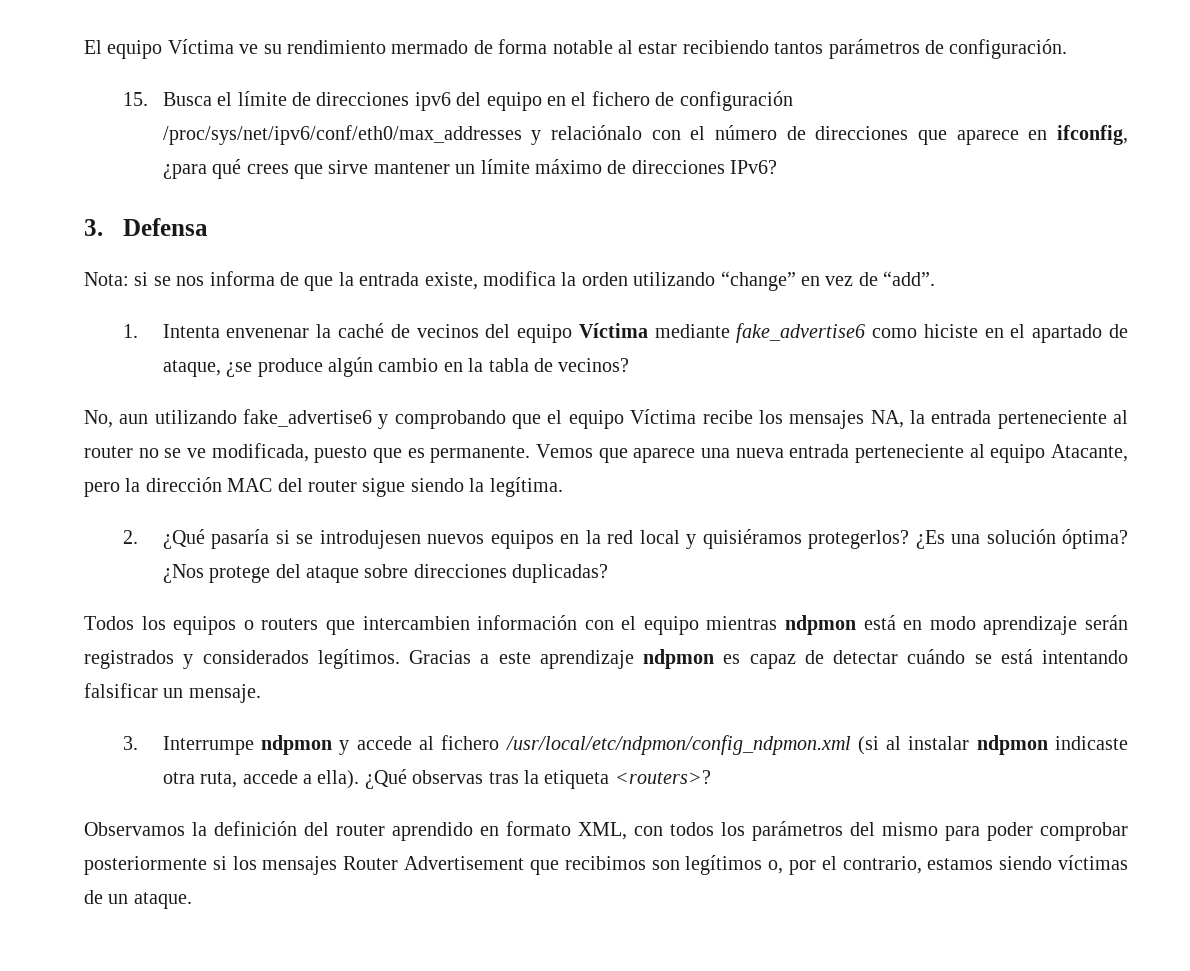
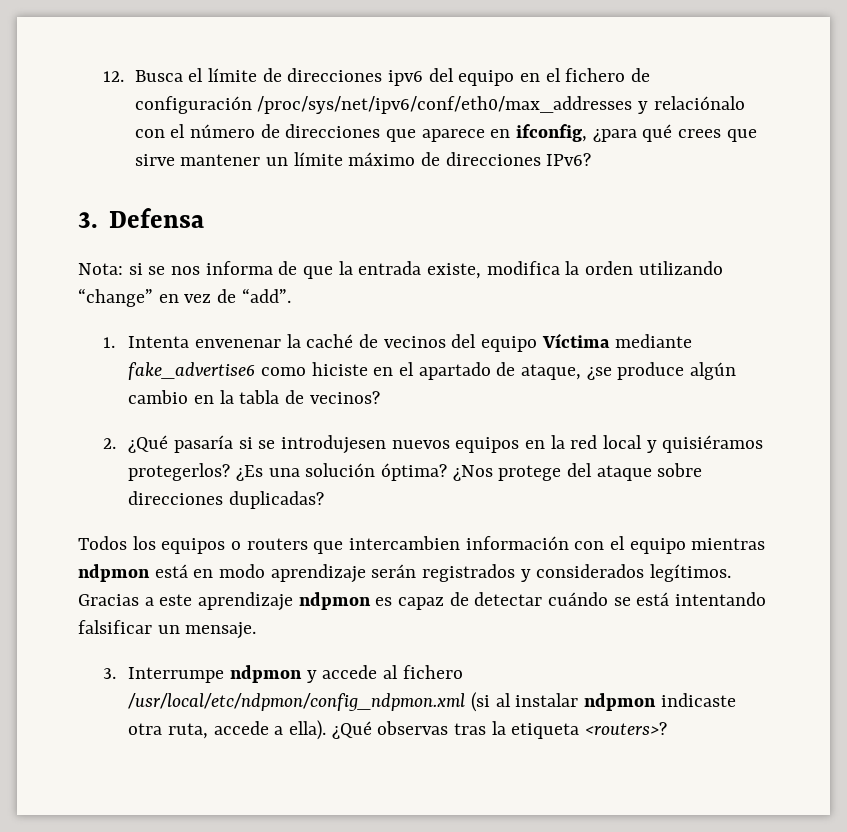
[84,39,1068,59] [123,92,149,106] El equipo Víctima ve su rendimiento mermado de forma notable al estar recibiendo tantos parámetros de configuración. // 15. -> [103,71,125,82] 12.
[84,409,1129,429] [84,443,1128,463] [84,477,563,497] // No, aun utilizando fake_advertise6 y comprobando que el equipo Víctima recibe los mensajes NA, la entrada perteneciente al router no se ve modificada, puesto que es permanente. Vemos que aparece una nueva entrada perteneciente al equipo Atacante, pero la dirección MAC del router sigue siendo la legítima. -> (380, 397) none
[84,821,1128,841] [84,855,1128,875] [84,890,192,909] // Observamos la definición del router aprendido en formato XML, con todos los parámetros del mismo para poder comprobar posteriormente si los mensajes Router Advertisement que recibimos son legítimos o, por el contrario, estamos siendo víctimas de un ataque. -> (668, 728) none

